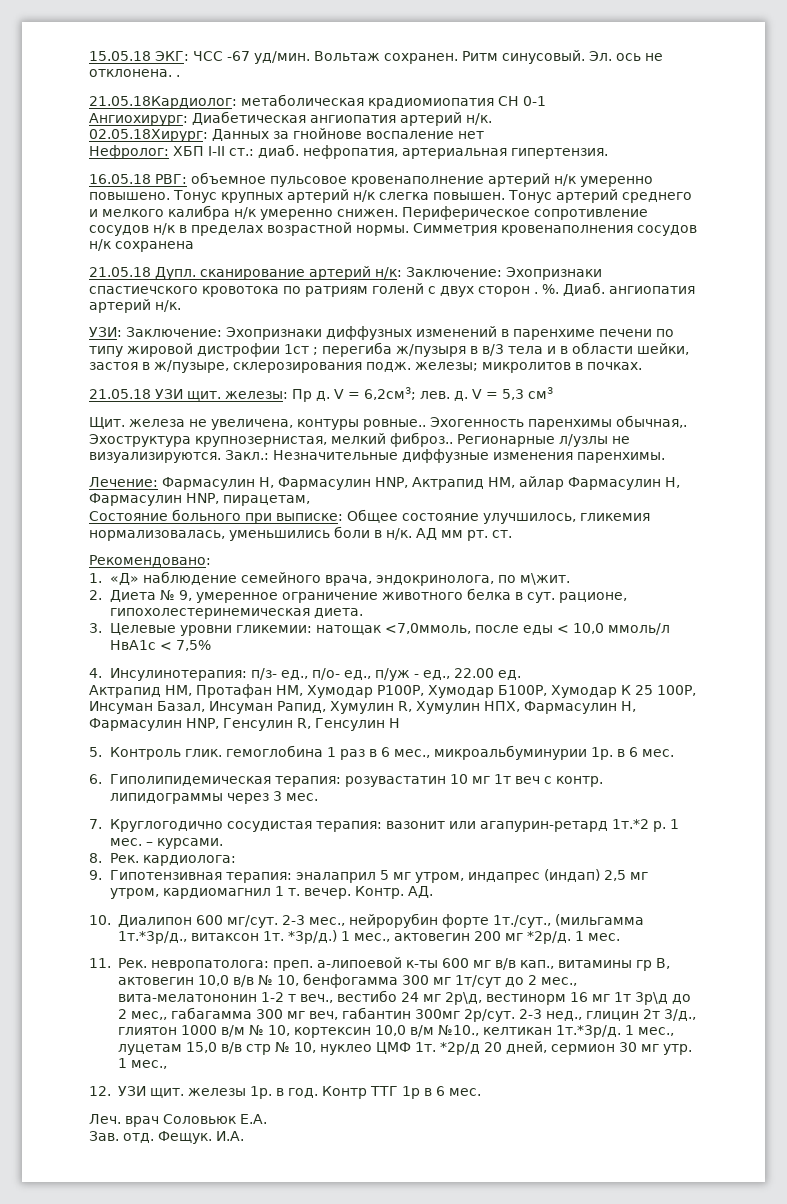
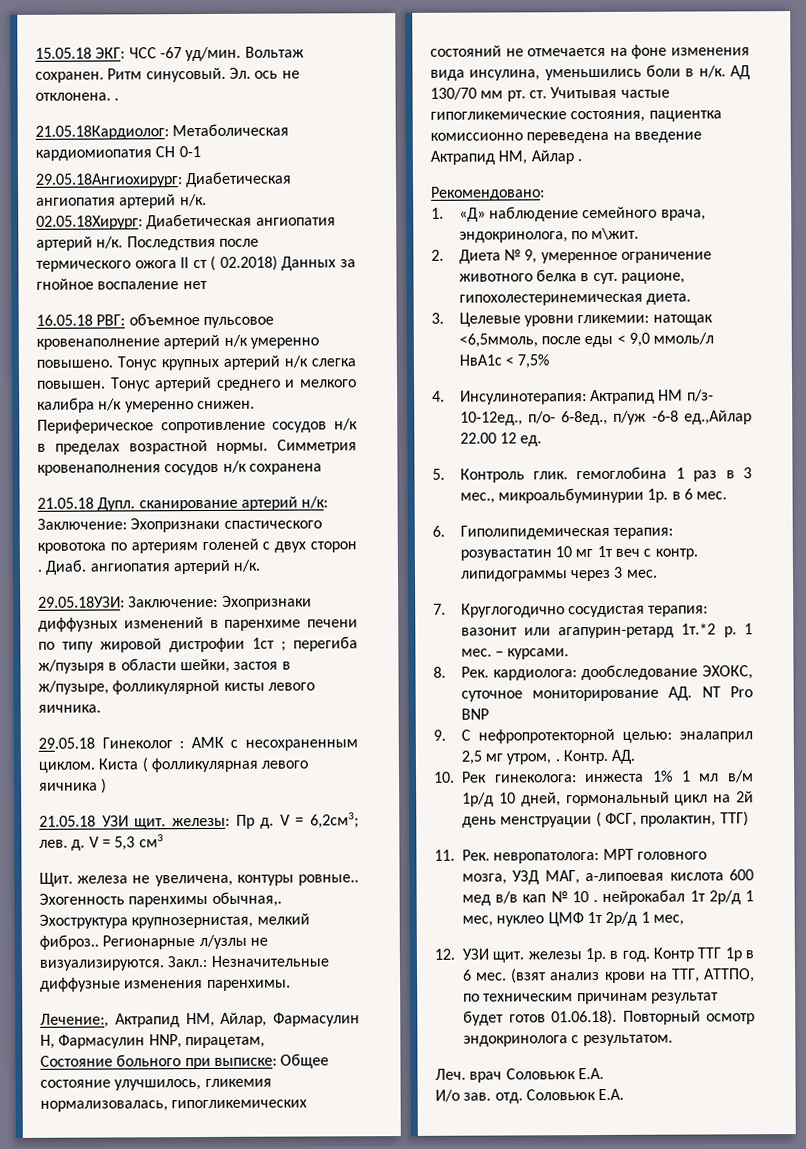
[241,94,494,109] метаболическая крадиомиопатия -> [172,123,290,137] [35,149,152,161] Метаболическая кардиомиопатия
[89,113,188,126] Ангиохирург: -> [35,173,183,188] 29.05.18Ангиохирург:
(208, 135) none -> [146,213,336,230] [36,235,259,251] [36,255,278,272] Диабетическая ангиопатия артерий н/к. Последствия после термического ожога II ст ( 02.2018)
[293,128,362,139] гнойнове -> [36,278,94,290] гнойное
[89,144,608,159] // Нефролог: ХБП I-II ст.: диаб. нефропатия, артериальная гипертензия. -> (208, 285) none
[89,286,198,294] спастиечского -> [223,520,322,529] спастического
[305,283,424,297] ратриям голенй -> [130,538,259,554] артериям голеней
[542,284,559,294] %. -> (42, 570) none
[89,327,122,337] УЗИ: -> [38,596,125,608] 29.05.18УЗИ:
[482,344,568,356] в/3 тела и в -> (118, 666) none
[233,362,642,373] склерозирования подж. железы; микролитов в почках. -> [112,679,315,695] [38,704,101,713] [38,736,358,751] [38,757,309,773] [39,778,108,794] фолликулярной кисты левого яичника. // 29.05.18 Гинеколог : АМК с несохраненным циклом. Киста ( фолликулярная левого яичника )
[89,476,564,490] Лечение: Фармасулин Н, Фармасулин НNP, Актрапид НМ, айлар -> [40,1012,268,1028] Лечение:, Актрапид НМ, Айлар,
(225, 535) none -> [171,1099,308,1109] [430,44,750,59] [430,69,541,81] гипогликемических состояний не отмечается на фоне изменения вида инсулина,
(437, 534) none -> [430,87,477,100] 130/70
(512, 534) none -> [550,86,670,99] [430,110,722,123] [430,131,702,144] [430,150,582,165] Учитывая частые гипогликемические состояния, пациентка комиссионно переведена на введение Актрапид НМ, Айлар .
[384,623,471,634] <7,0ммоль, -> [458,333,538,348] <6,5ммоль,
[572,623,604,634] 10,0 -> [628,332,650,347] 9,0
[250,668,521,681] [89,684,696,698] [89,701,636,714] [89,718,400,731] п/з- ед., п/о- ед., п/уж - ед., 22.00 ед. // Актрапид НМ, Протафан НМ, Хумодар Р100Р, Хумодар Б100Р, Хумодар К 25 100Р, Инсуман Базал, Инсуман Рапид, Хумулин R, Хумулин НПХ, Фармасулин Н, Фармасулин НNР, Генсулин R, Генсулин Н -> [589,389,714,405] [459,410,752,426] [459,432,543,447] Актрапид НМ п/з- 10-12ед., п/о- 6-8ед., п/уж -6-8 ед.,Айлар 22.00 12 ед.
[380,747,390,757] 6 -> [743,467,752,479] 3
[89,869,648,883] [109,886,433,899] [89,913,644,928] [117,930,620,944] [89,957,670,971] [117,973,577,988] [117,990,691,1005] [117,1007,696,1022] [117,1025,674,1038] [117,1041,692,1055] [117,1058,167,1069] // 9. Гипотензивная терапия: эналаприл 5 мг утром, индапрес (индап) 2,5 мг утром, кардиомагнил 1 т. вечер. Контр. АД. // 10. Диалипон 600 мг/сут. 2-3 мес., нейрорубин форте 1т./сут., (мильгамма 1т.*3р/д., витаксон 1т. *3р/д.) 1 мес., актовегин 200 мг *2р/д. 1 мес. // 11. Рек. невропатолога: преп. а-липоевой к-ты 600 мг в/в кап., витамины гр В, актовегин 10,0 в/в № 10, бенфогамма 300 мг 1т/сут до 2 мес., вита-мелатононин 1-2 т веч., вестибо 24 мг 2р\д, вестинорм 16 мг 1т 3р\д до 2 мес,, габагамма 300 мг веч, габантин 300мг 2р/сут. 2-3 нед., глицин 2т 3/д., глиятон 1000 в/м № 10, кортексин 10,0 в/м №10., келтикан 1т.*3р/д. 1 мес., луцетам 15,0 в/в стр № 10, нуклео ЦМФ 1т. *2р/д 20 дней, сермион 30 мг утр. 1 мес., -> [580,664,753,681] [460,686,754,702] [460,708,489,720] [433,728,753,744] [460,749,636,765] [433,770,754,783] [462,791,754,807] [462,811,749,828] [434,848,707,864] [462,869,754,885] [462,889,754,906] [462,911,684,927] дообследование ЭХОКС, суточное мониторирование АД. NT Pro BNP // 9. С нефропротекторной целью: эналаприл 2,5 мг утром, . Контр. АД. // 10. Рек гинеколога: инжеста 1% 1 мл в/м 1р/д 10 дней, гормональный цикл на 2й день менструации ( ФСГ, пролактин, ТТГ) // 11. Рек. невропатолога: МРТ головного мозга, УЗД МАГ, а-липоевая кислота 600 мед в/в кап № 10 . нейрокабал 1т 2р/д 1 мес, нуклео ЦМФ 1т 2р/д 1 мес,
(481, 1092) none -> [510,968,755,984] [463,992,719,1005] [463,1009,755,1026] [463,1034,673,1047] (взят анализ крови на ТТГ, АТТПО, по техническим причинам результат будет готов 01.06.18). Повторный осмотр эндокринолога с результатом.
[89,1131,244,1144] Зав. отд. Фещук. И.А. -> [435,1088,625,1104] И/о зав. отд. Соловьюк Е.А.

